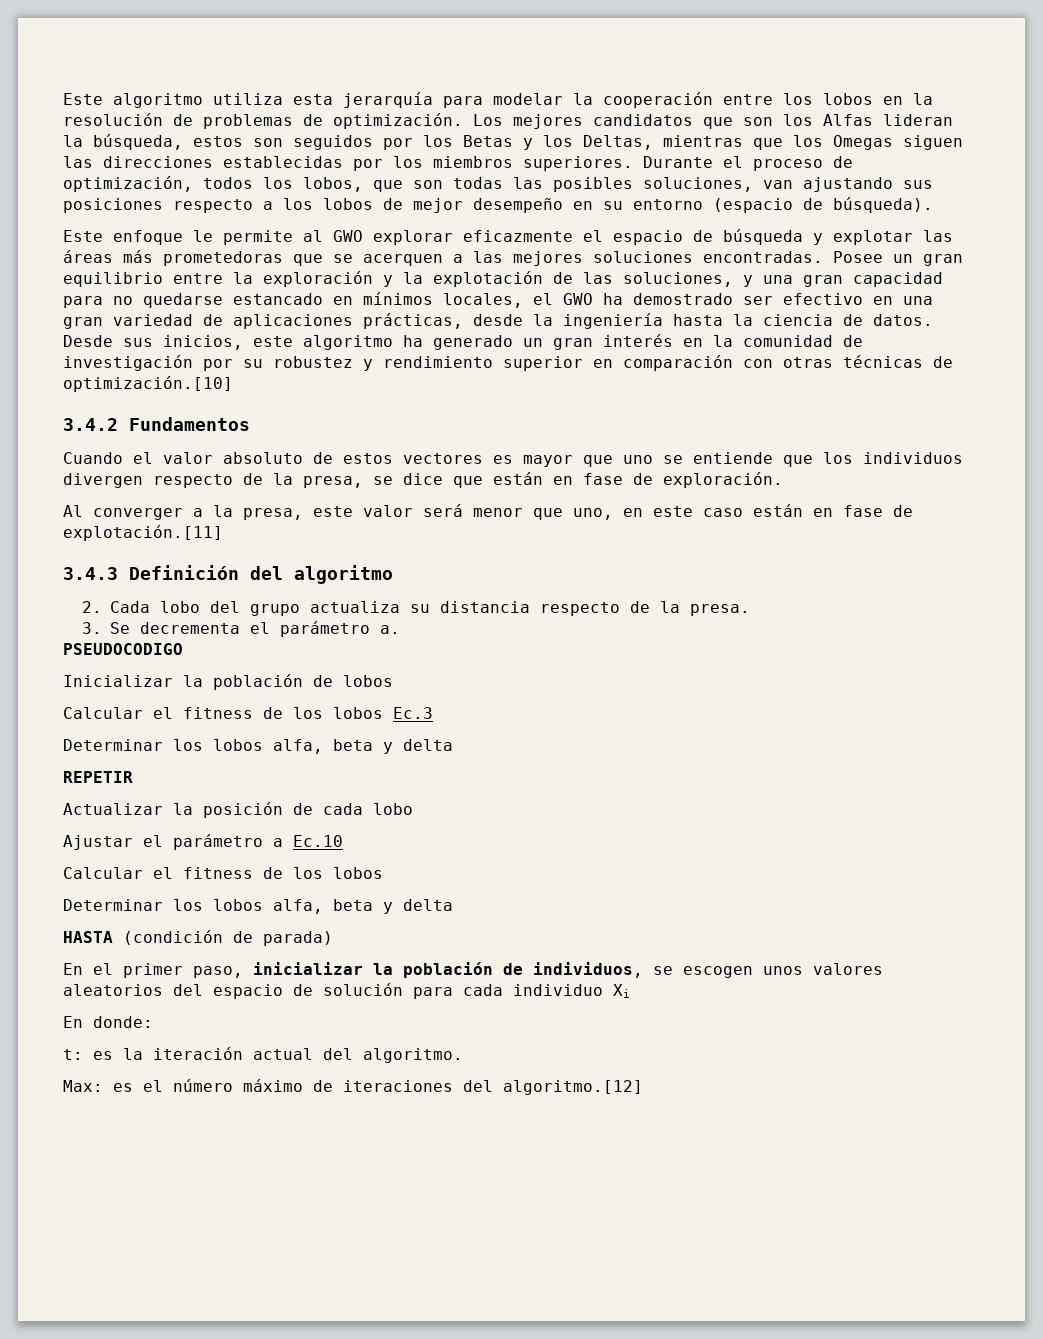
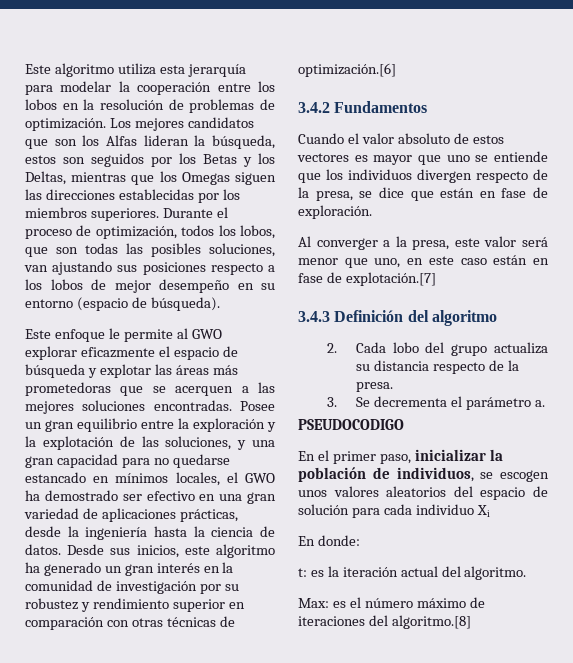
[63,376,233,392] optimización.[10] -> [298,63,396,77] optimización.[6]
[63,525,223,541] explotación.[11] -> [345,272,436,286] explotación.[7]
[63,674,393,690] [63,707,433,719] [63,739,453,754] [63,771,133,783] [63,802,413,818] [63,834,343,850] [63,867,383,879] [63,899,453,914] [63,930,333,946] // Inicializar la población de lobos // Calcular el fitness de los lobos Ec.3 // Determinar los lobos alfa, beta y delta // REPETIR // Actualizar la posición de cada lobo // Ajustar el parámetro a Ec.10 // Calcular el fitness de los lobos // Determinar los lobos alfa, beta y delta // HASTA (condición de parada) -> (404, 424) none
[503,1080,643,1095] algoritmo.[12] -> [391,615,471,629] algoritmo.[8]

